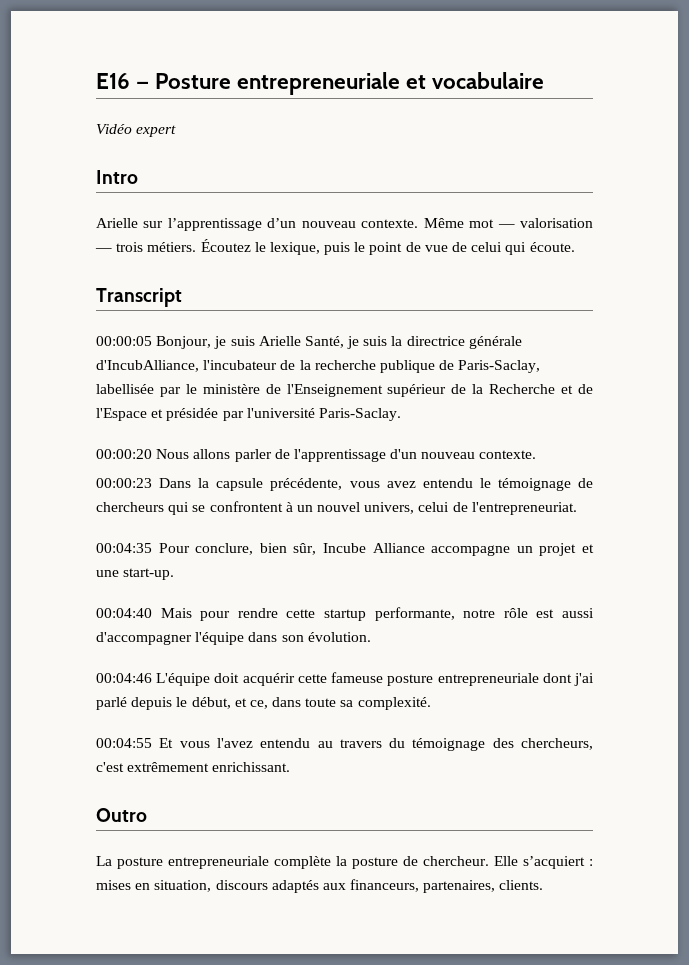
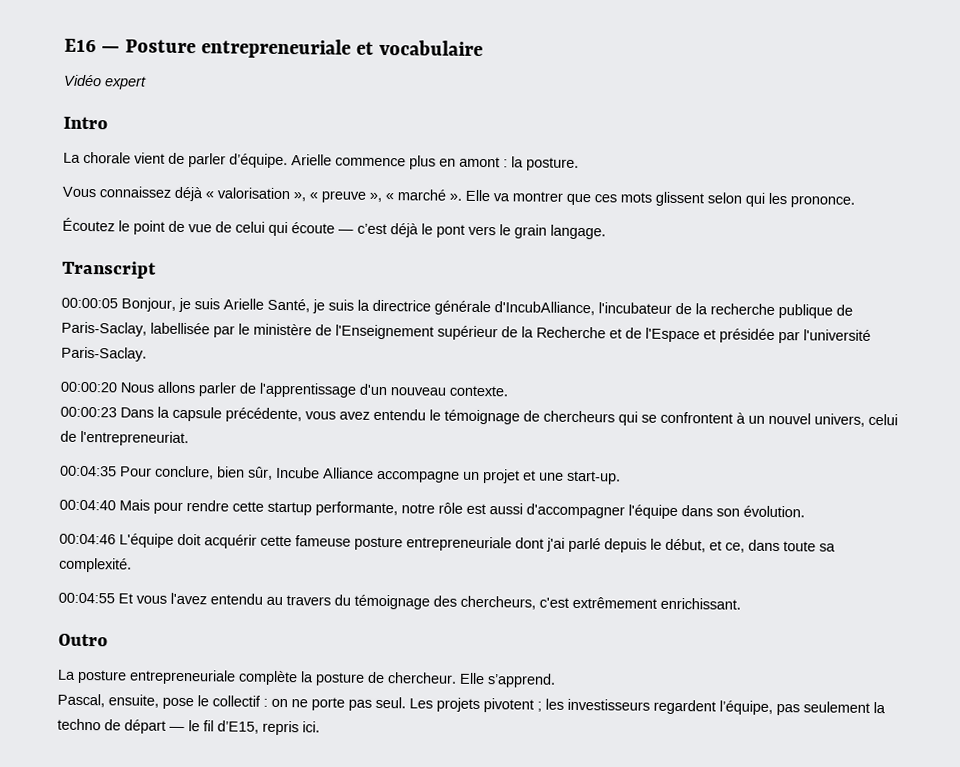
[96,218,593,231] [95,239,351,255] Arielle sur l’apprentissage d’un nouveau contexte. Même mot — valorisation — trois métiers. Écoutez le lexique, puis -> [63,151,579,171] [62,186,855,208] [62,217,115,232] La chorale vient de parler d’équipe. Arielle commence plus en amont : la posture. // Vous connaissez déjà « valorisation », « preuve », « marché ». Elle va montrer que ces mots glissent selon qui les prononce. // Écoutez
[529,242,575,252] écoute. -> [291,222,606,240] écoute — c’est déjà le pont vers le grain langage.
[523,856,593,869] [96,879,544,893] s’acquiert : mises en situation, discours adaptés aux financeurs, partenaires, clients. -> [487,673,556,688] [57,693,886,716] [57,718,320,736] s’apprend. // Pascal, ensuite, pose le collectif : on ne porte pas seul. Les projets pivotent ; les investisseurs regardent l’équipe, pas seulement la techno de départ — le fil d’E15, repris ici.

